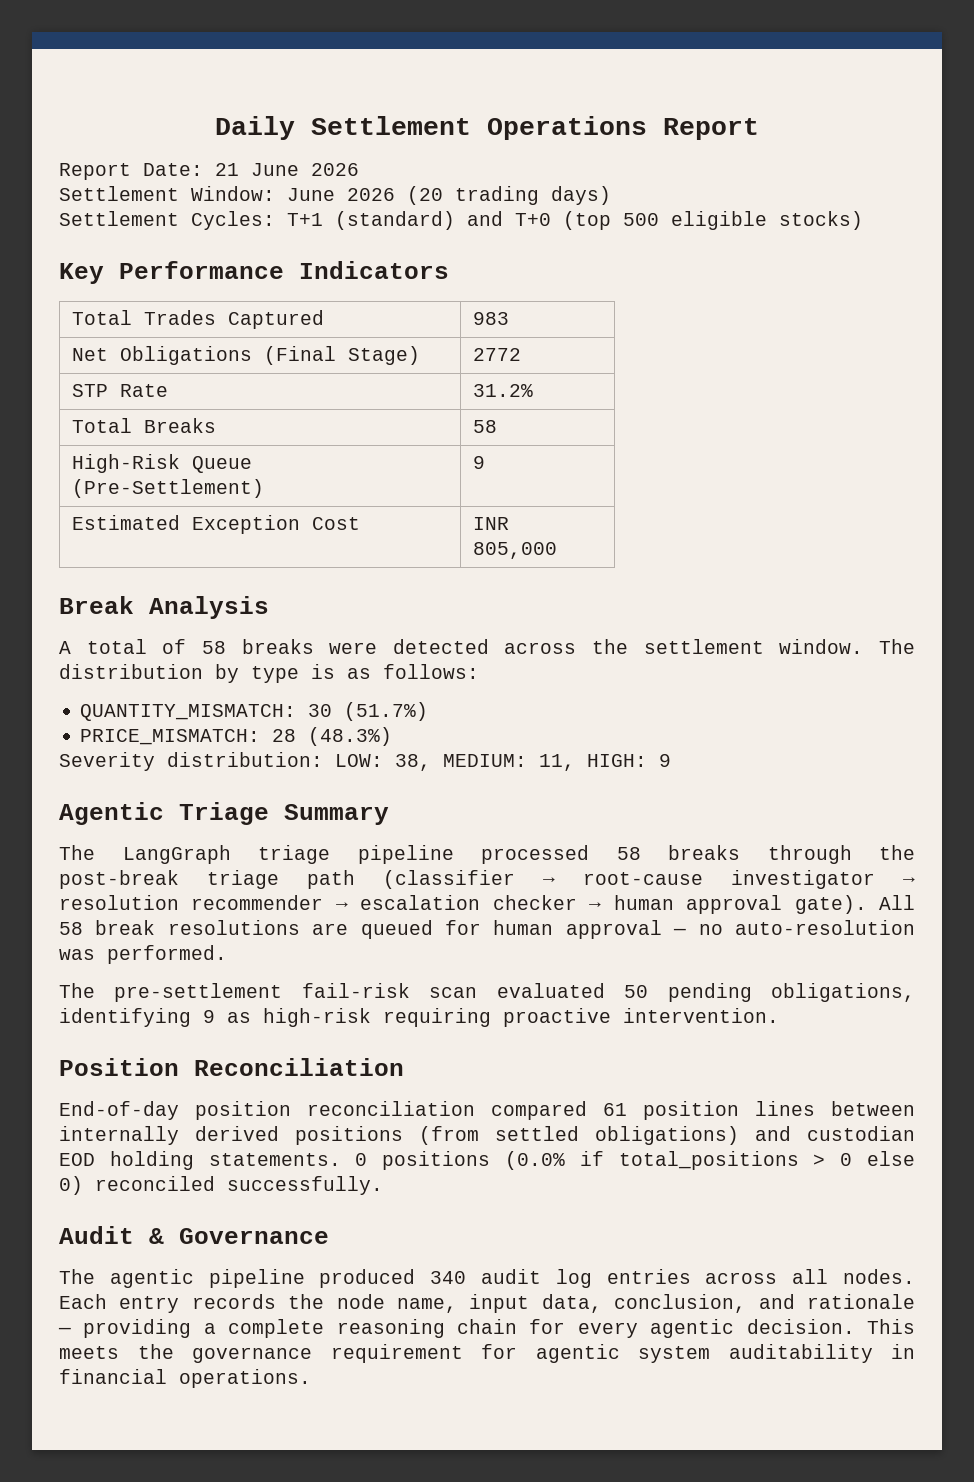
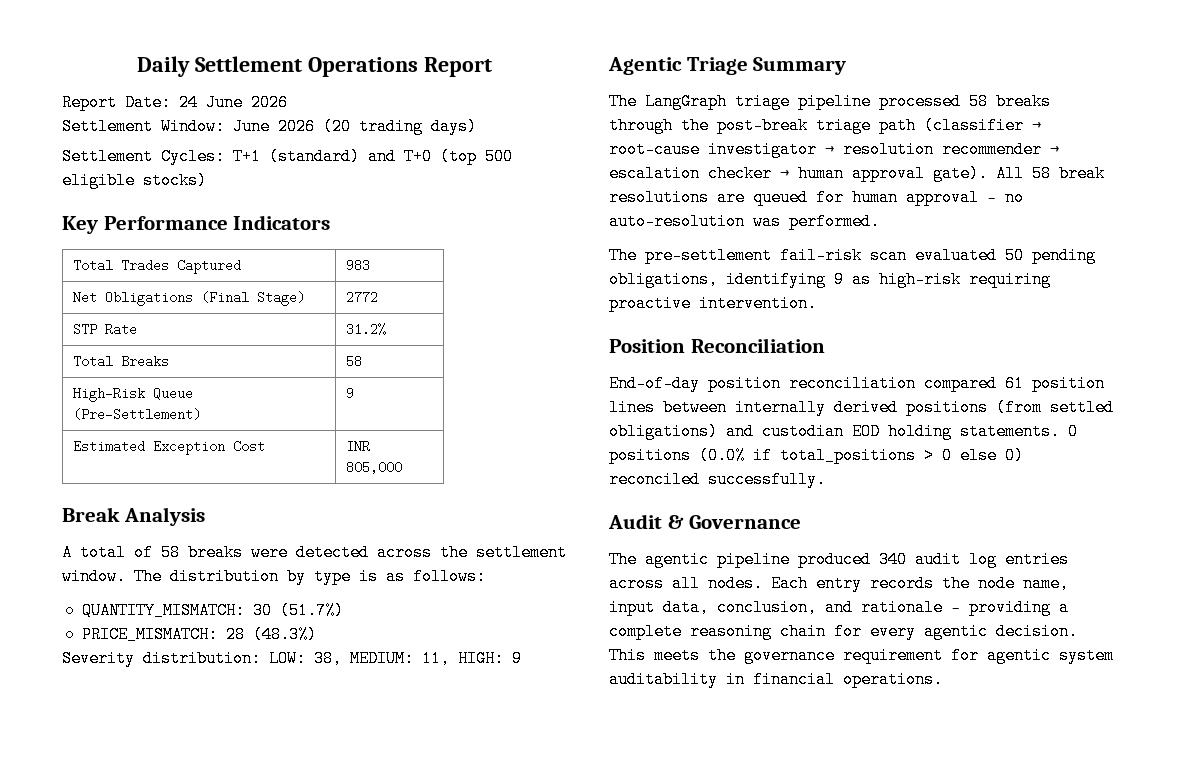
[215,163,239,176] 21 -> [179,94,198,111] 24

